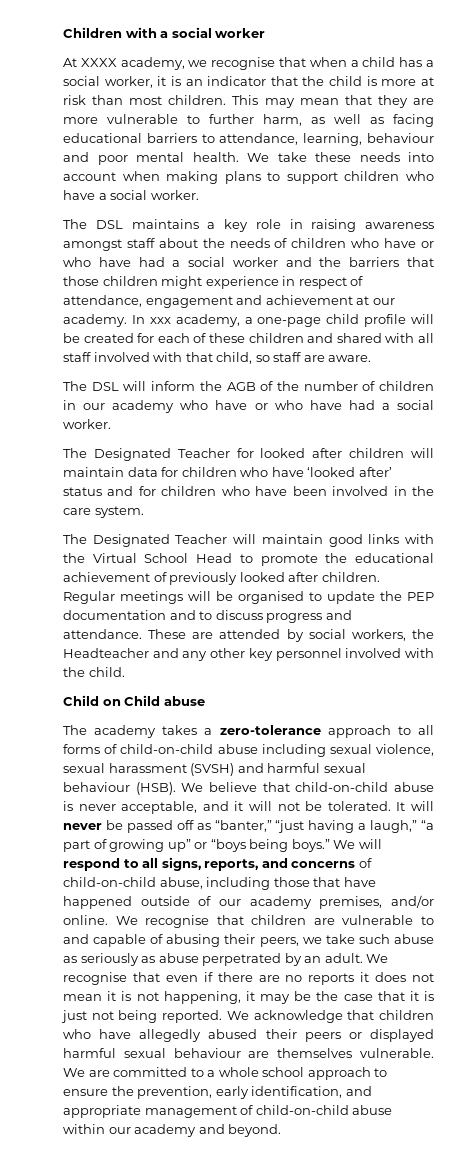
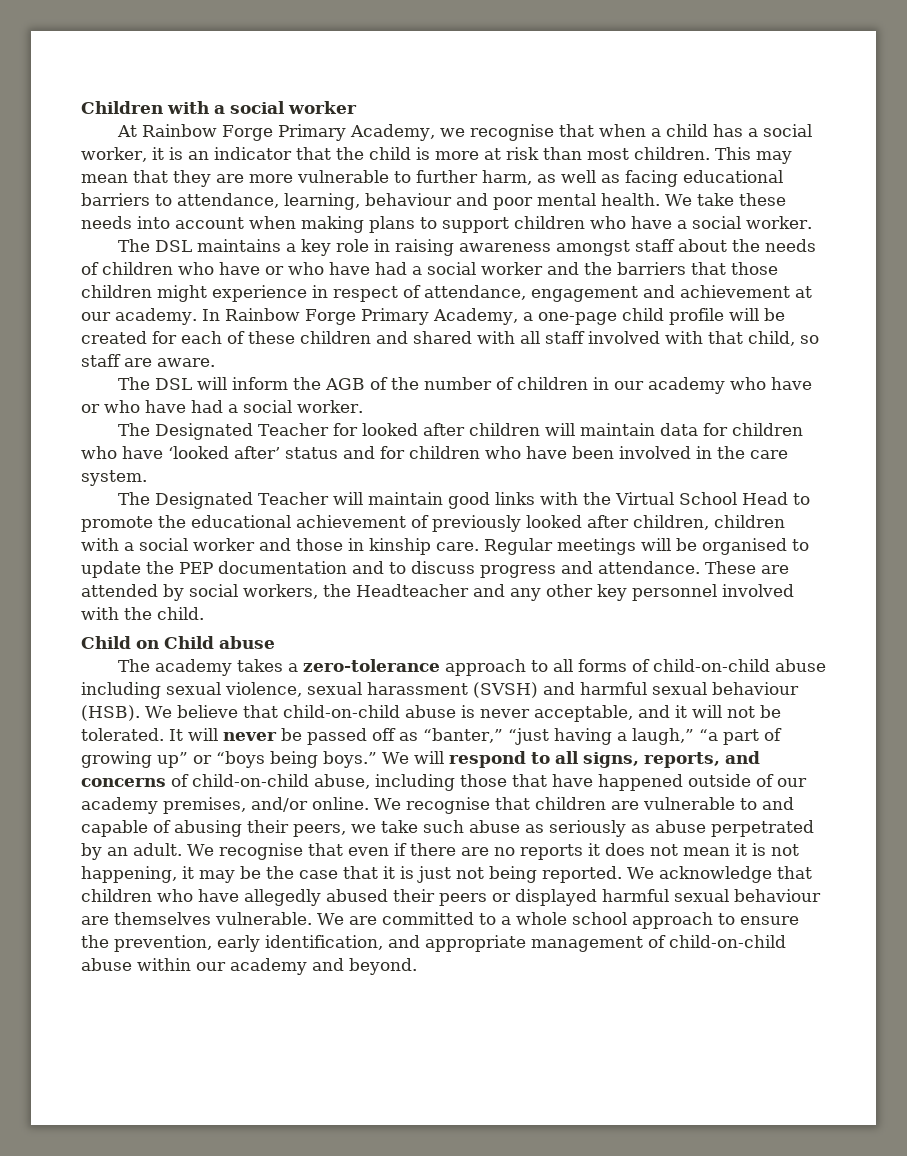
[80,57,185,70] XXXX academy, -> [141,124,435,141] Rainbow Forge Primary Academy,
[149,314,240,327] xxx academy, -> [224,308,518,325] Rainbow Forge Primary Academy,
[321,572,380,582] children. -> [633,515,785,530] [81,538,479,555] children, children with a social worker and those in kinship care.

